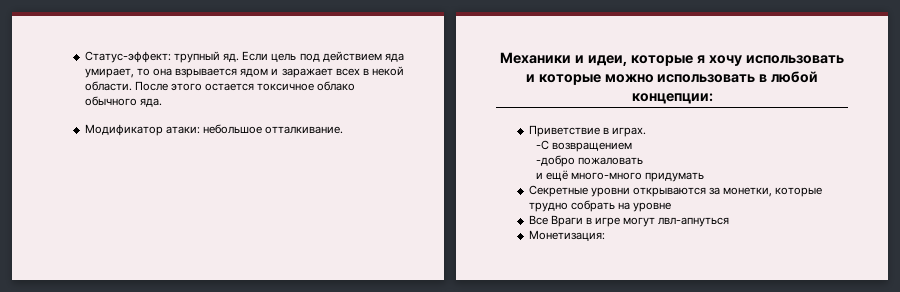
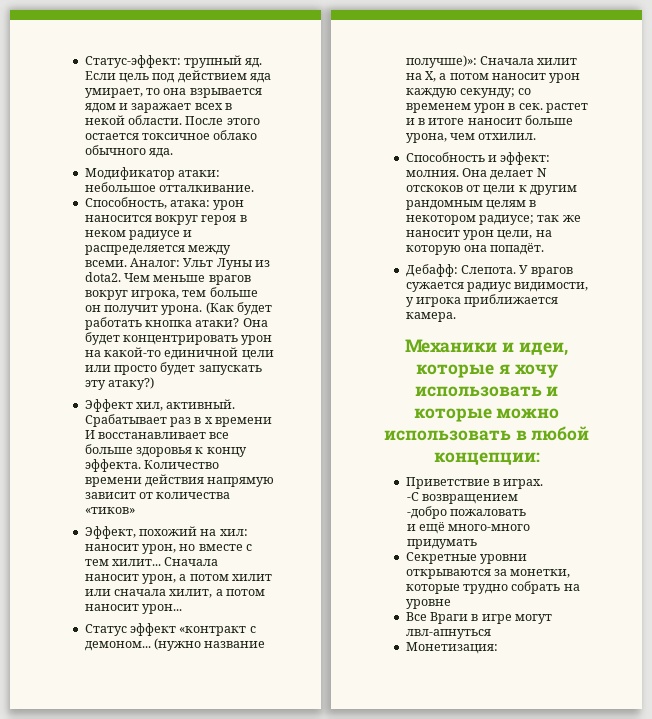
(343, 130) none -> [84,197,245,210] [84,215,247,225] [84,230,193,240] [84,245,231,255] [84,258,271,270] [84,272,251,285] [84,287,258,300] [84,302,273,315] [84,317,268,330] [84,332,273,345] [84,347,274,360] [84,362,262,375] [84,377,154,390] [84,399,236,412] [84,414,273,427] [84,430,230,439] [84,444,247,457] [84,459,219,472] [84,474,275,487] [84,492,231,499] [84,507,135,514] [84,526,248,539] [84,544,253,554] [84,557,219,566] [84,574,273,584] [84,589,266,598] [84,604,182,614] [84,623,256,636] [84,638,266,651] [405,55,578,68] [405,71,581,83] [405,88,532,98] [405,103,589,113] [405,115,574,125] [405,133,537,143] [405,152,551,165] [405,168,547,180] [405,185,578,195] [405,200,537,210] [405,215,581,225] [405,230,552,240] [405,243,545,255] [405,264,573,277] [405,282,589,292] [405,294,559,307] [405,312,456,322] // Способность, атака: урон наносится вокруг героя в неком радиусе и распределяется между всеми. Аналог: Ульт Луны из dota2. Чем меньше врагов вокруг игрока, тем больше он получит урона. (Как будет работать кнопка атаки? Она будет концентрировать урон на какой-то единичной цели или просто будет запускать эту атаку?) // Эффект хил, активный. Срабатывает раз в х времени И восстанавливает все больше здоровья к концу эффекта. Количество времени действия напрямую зависит от количества «тиков» // Эффект, похожий на хил: наносит урон, но вместе с тем хилит... Сначала наносит урон, а потом хилит или сначала хилит, а потом наносит урон... // Статус эффект «контракт с демоном... (нужно название получше)»: Сначала хилит на Х, а потом наносит урон каждую секунду; со временем урон в сек. растет и в итоге наносит больше урона, чем отхилил. // Способность и эффект: молния. Она делает N отскоков от цели к другим рандомным целям в некотором радиусе; так же наносит урон цели, на которую она попадёт. // Дебафф: Слепота. У врагов сужается радиус видимости, у игрока приближается камера.

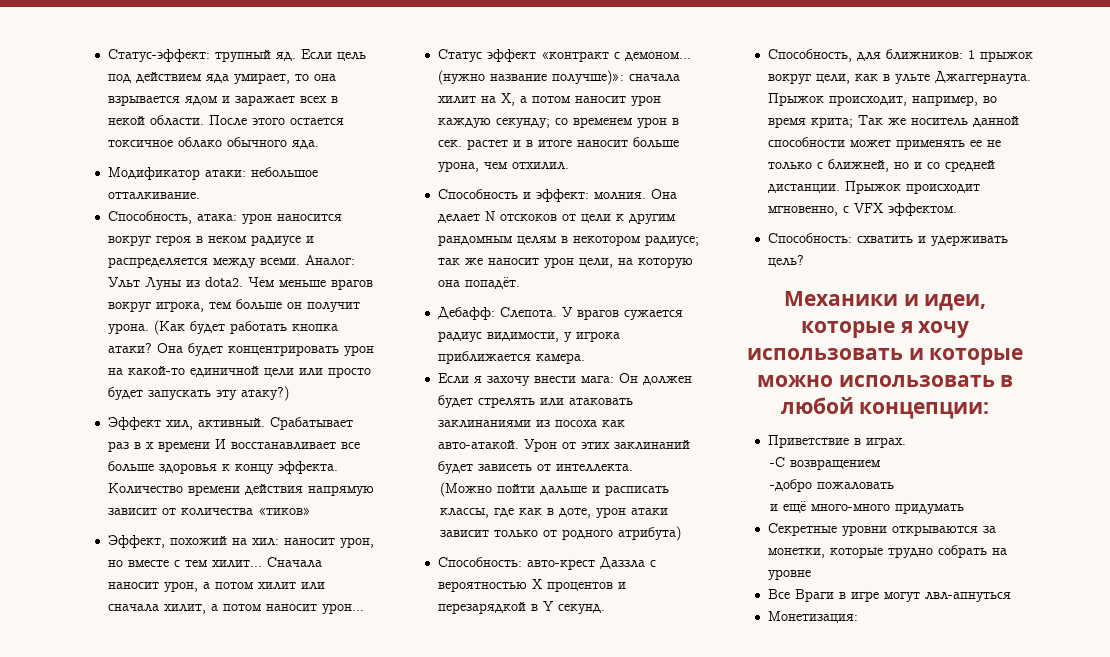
[479,56,534,65] Сначала -> [628,74,680,82] сначала
(456, 317) none -> [437,373,692,386] [437,395,633,408] [437,420,625,428] [437,439,690,452] [437,461,633,474] [440,482,670,497] [440,507,669,518] [440,526,682,541] [437,557,656,570] [437,579,626,592] [437,601,605,614] [767,49,1033,62] [767,71,1031,84] [767,93,997,106] [767,115,1019,128] [767,137,1001,150] [767,159,995,172] [767,181,980,194] [767,203,957,216] [767,233,1008,246] [767,255,804,267] // Если я захочу внести мага: Он должен будет стрелять или атаковать заклинаниями из посоха как авто-атакой. Урон от этих заклинаний будет зависеть от интеллекта. // (Можно пойти дальше и расписать классы, где как в доте, урон атаки зависит только от родного атрибута) // Способность: авто-крест Даззла с вероятностью X процентов и перезарядкой в Y секунд. // Способность, для ближников: 1 прыжок вокруг цели, как в ульте Джаггернаута. Прыжок происходит, например, во время крита; Так же носитель данной способности может применять ее не только с ближней, но и со средней дистанции. Прыжок происходит мгновенно, с VFX эффектом. // Способность: схватить и удерживать цель?

